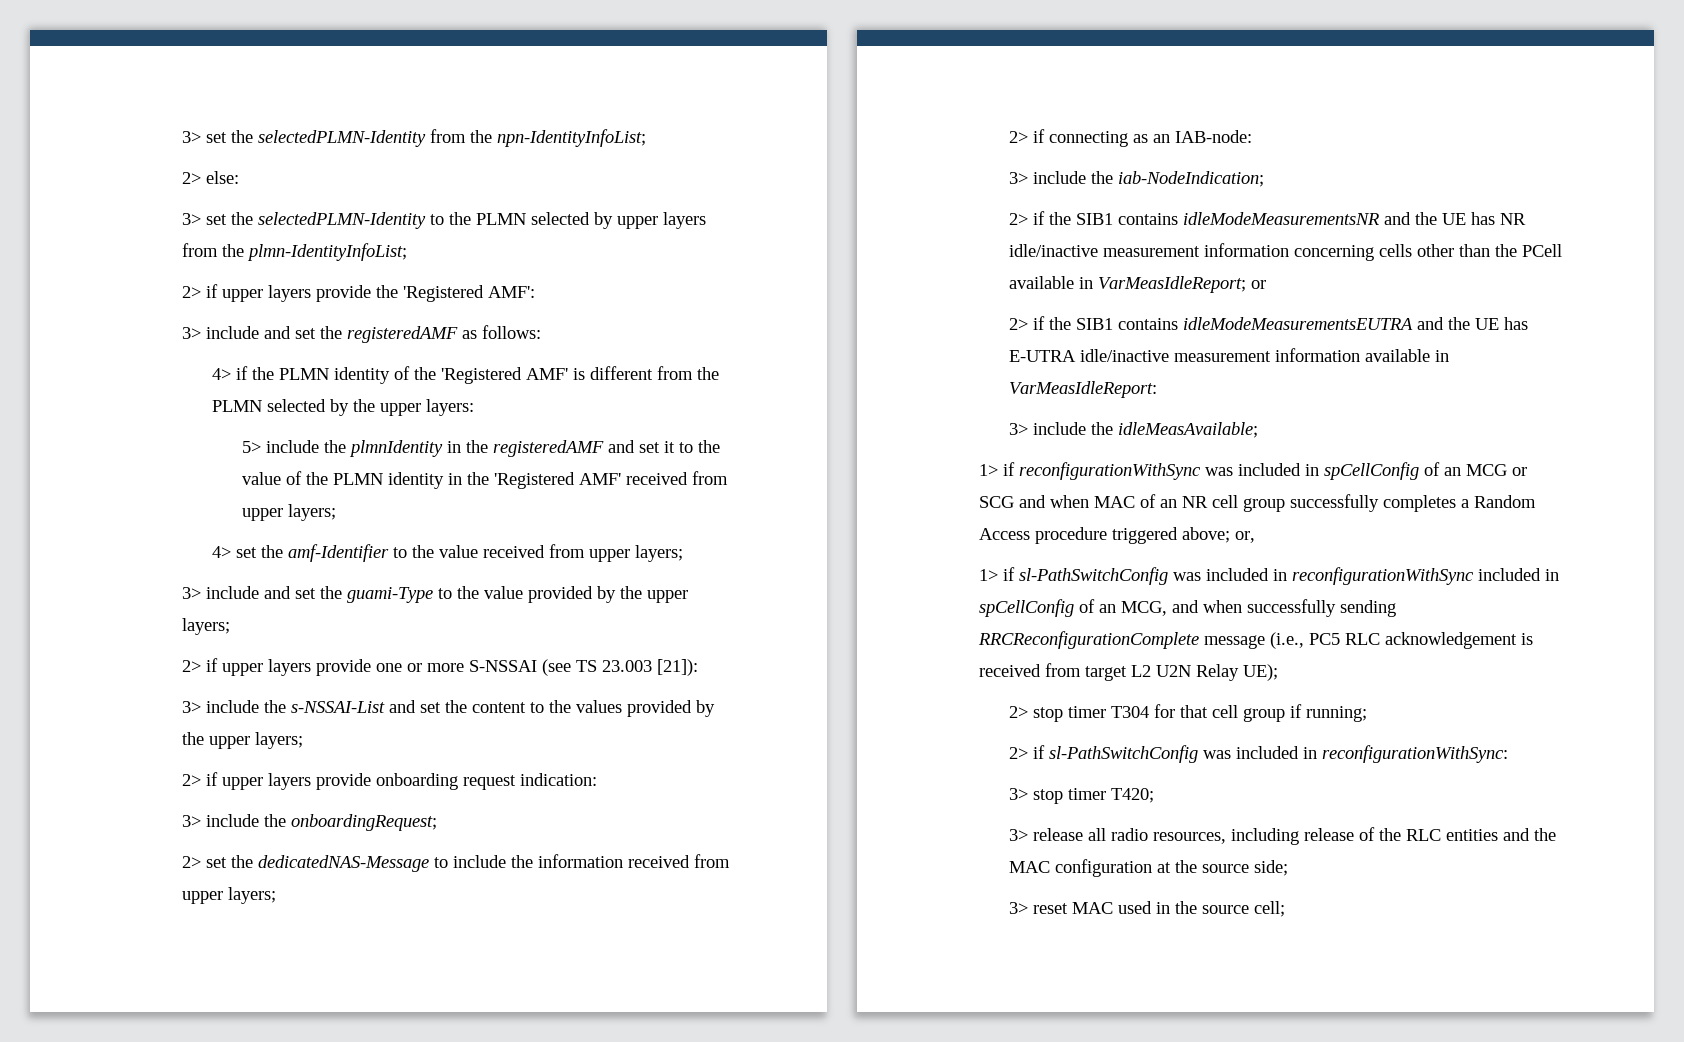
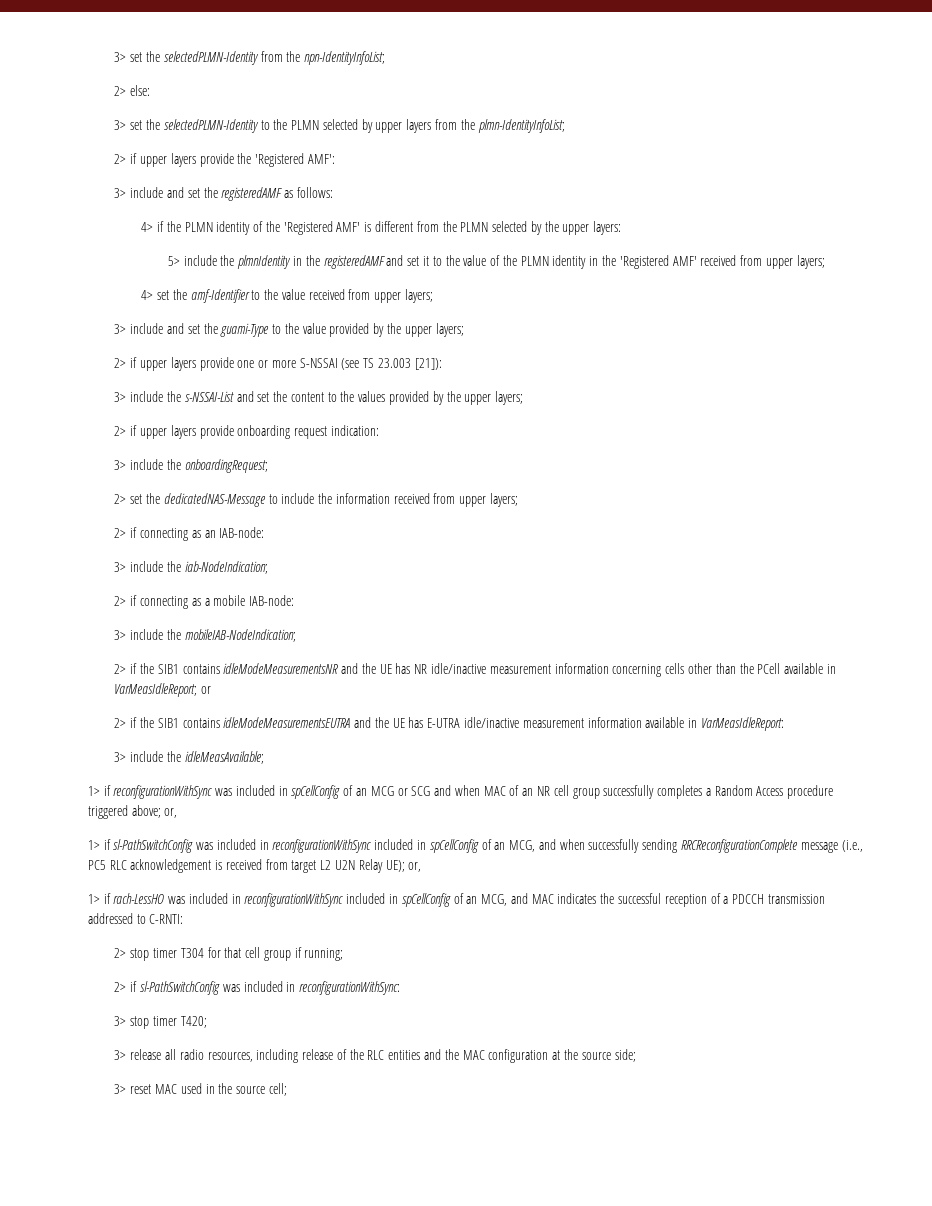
(1264, 179) none -> [114,595,295,609] [114,629,296,642] // 2> if connecting as a mobile IAB-node: // 3> include the mobileIAB-NodeIndication;
(1278, 672) none -> [408,862,422,872] [87,893,825,907] [87,913,184,924] or, // 1> if rach-LessHO was included in reconfigurationWithSync included in spCellConfig of an MCG, and MAC indicates the successful reception of a PDCCH transmission addressed to C-RNTI:

